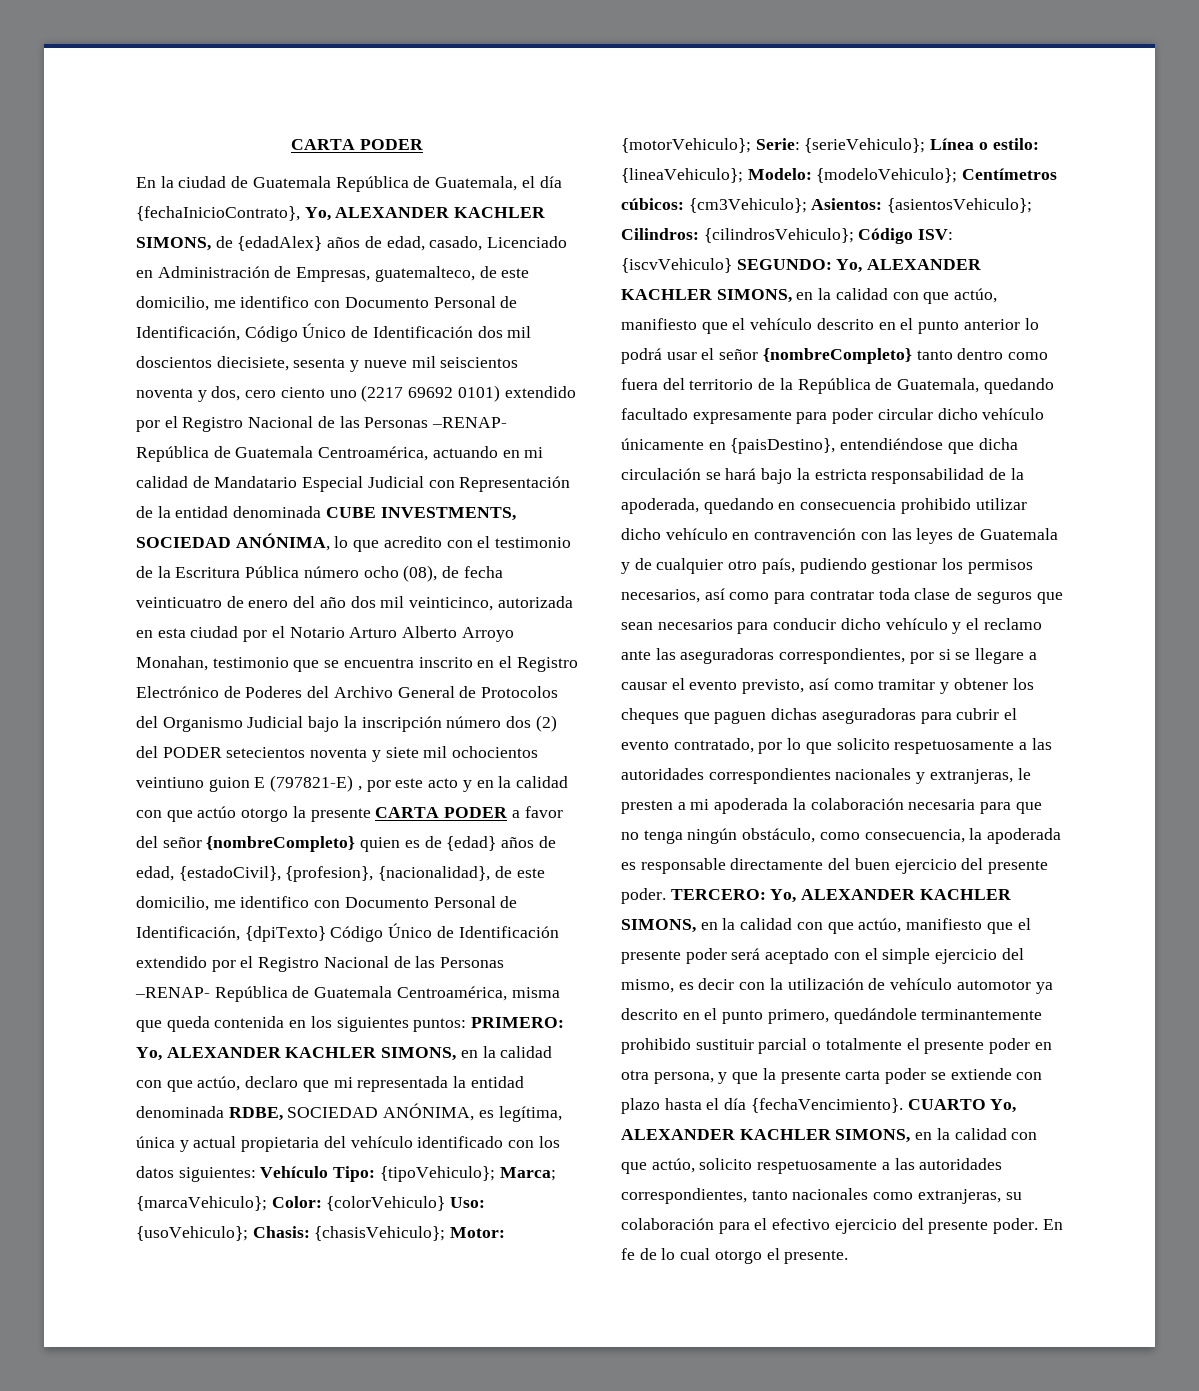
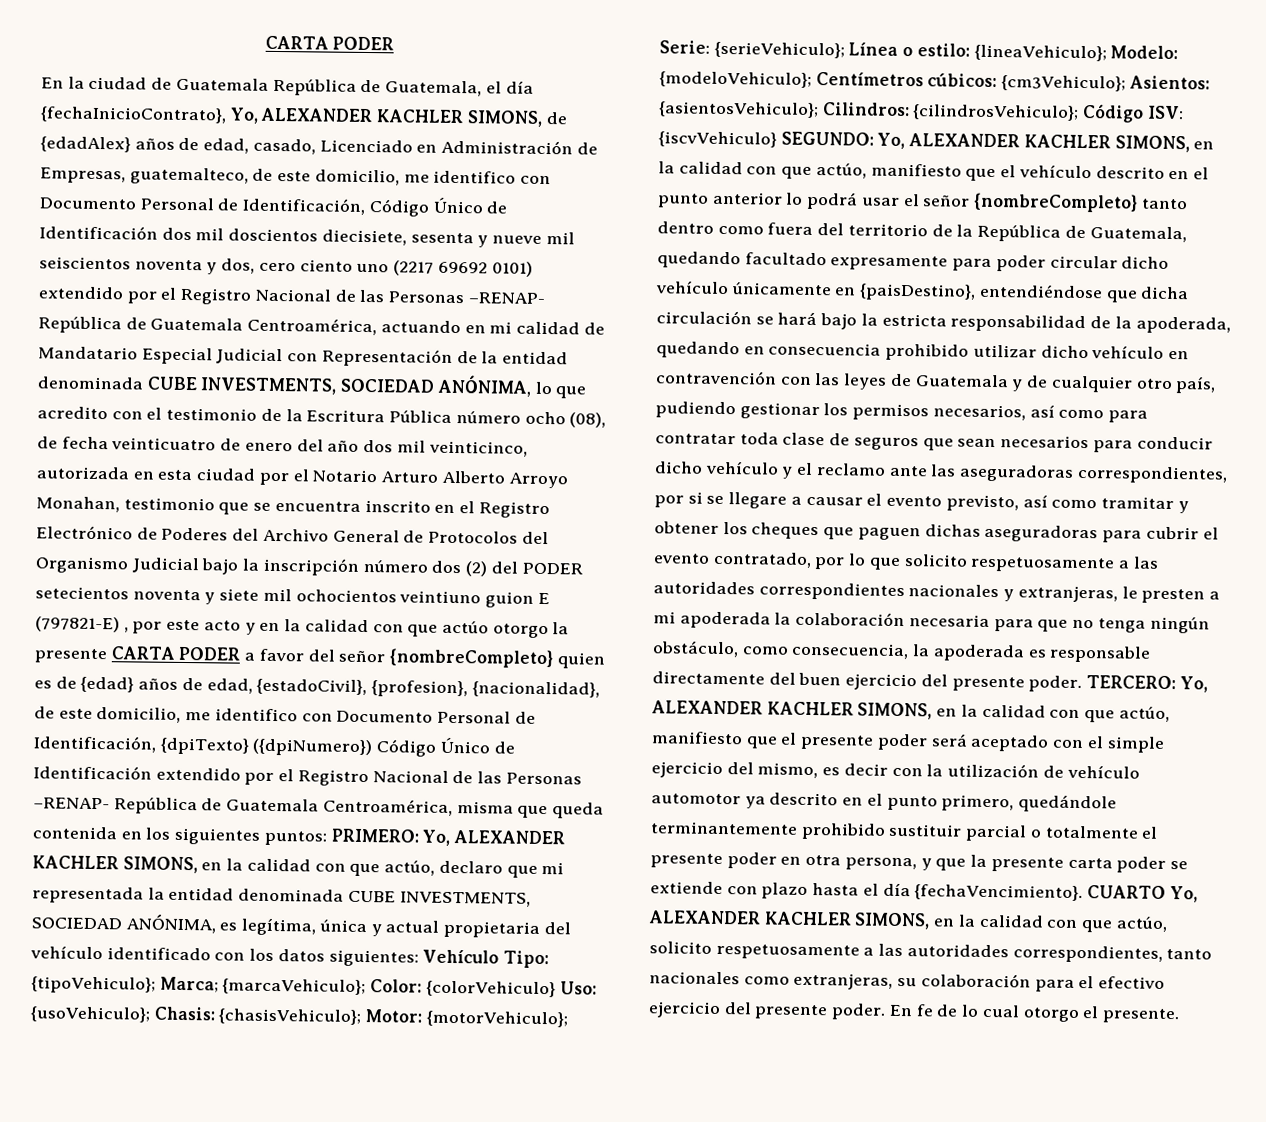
(326, 934) none -> [252,738,373,757] ({dpiNumero})
[228,1107,283,1121] RDBE, -> [347,890,531,907] CUBE INVESTMENTS,

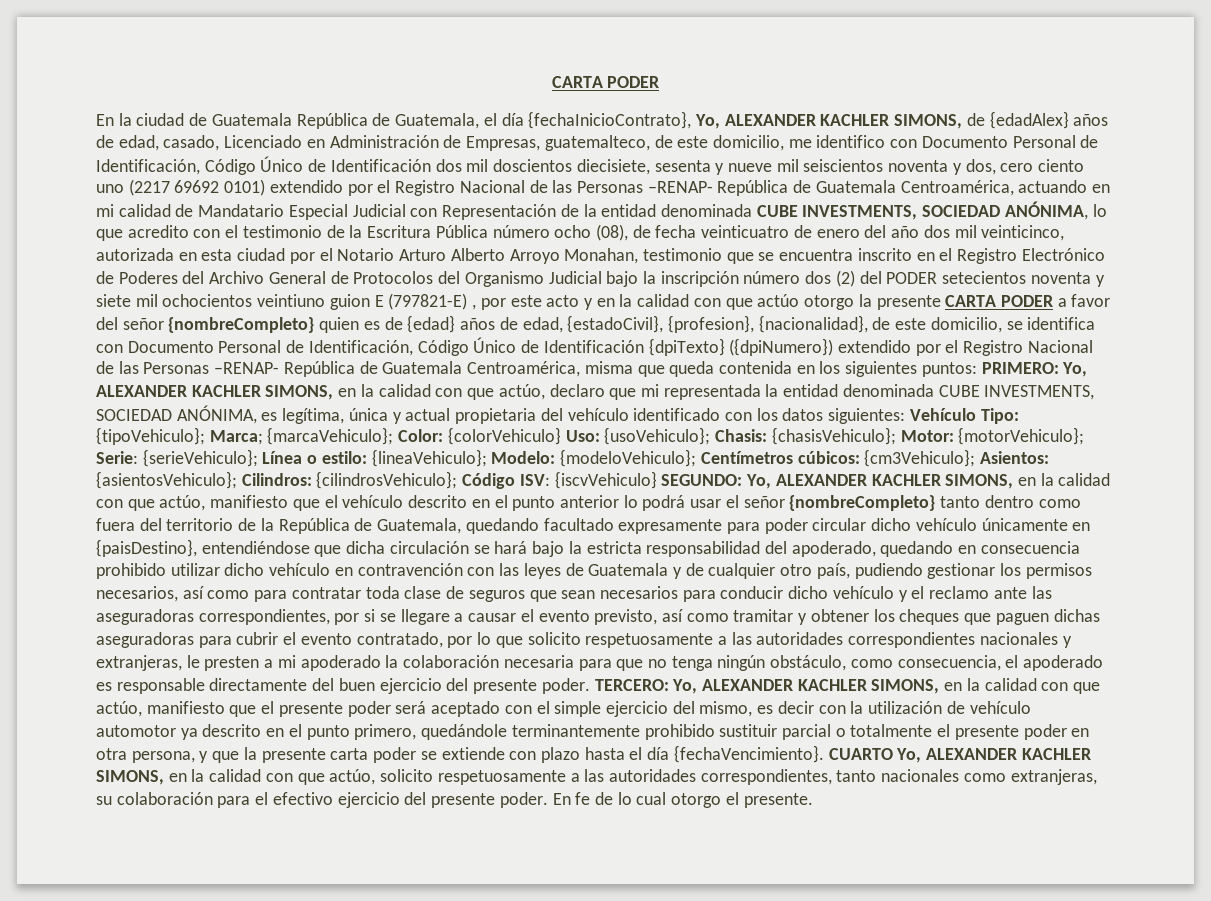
[185,708,536,724] [33,735,515,757] [33,765,152,780] me identifico con Documento Personal de Identificación, {dpiTexto} ({dpiNumero}) Código Único de Identificación -> [1006,317,1096,330] [96,337,834,356] se identifica con Documento Personal de Identificación, Código Único de Identificación {dpiTexto} ({dpiNumero})
[1090,316,1231,334] de la apoderada, -> [764,541,876,557] del apoderado,
[679,611,771,629] apoderada -> [300,655,381,671] apoderado
[912,644,1025,662] la apoderada -> [1005,655,1104,671] el apoderado

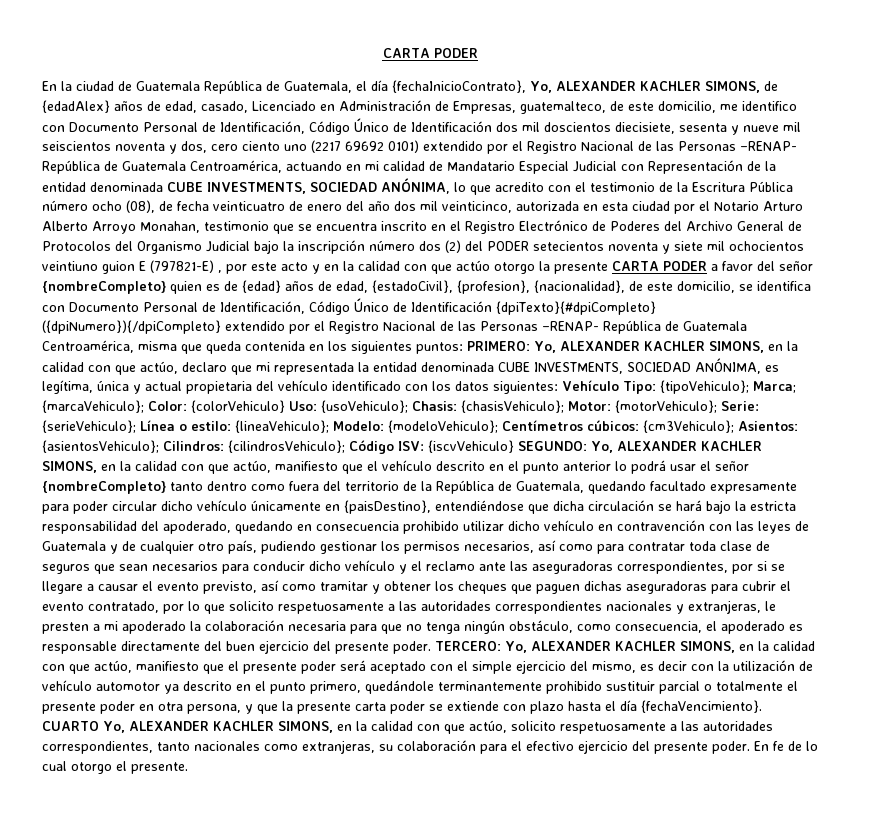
[648,338,834,356] {dpiTexto} ({dpiNumero}) -> [496,301,656,315] [42,320,221,334] {dpiTexto}{#dpiCompleto} ({dpiNumero}){/dpiCompleto}

